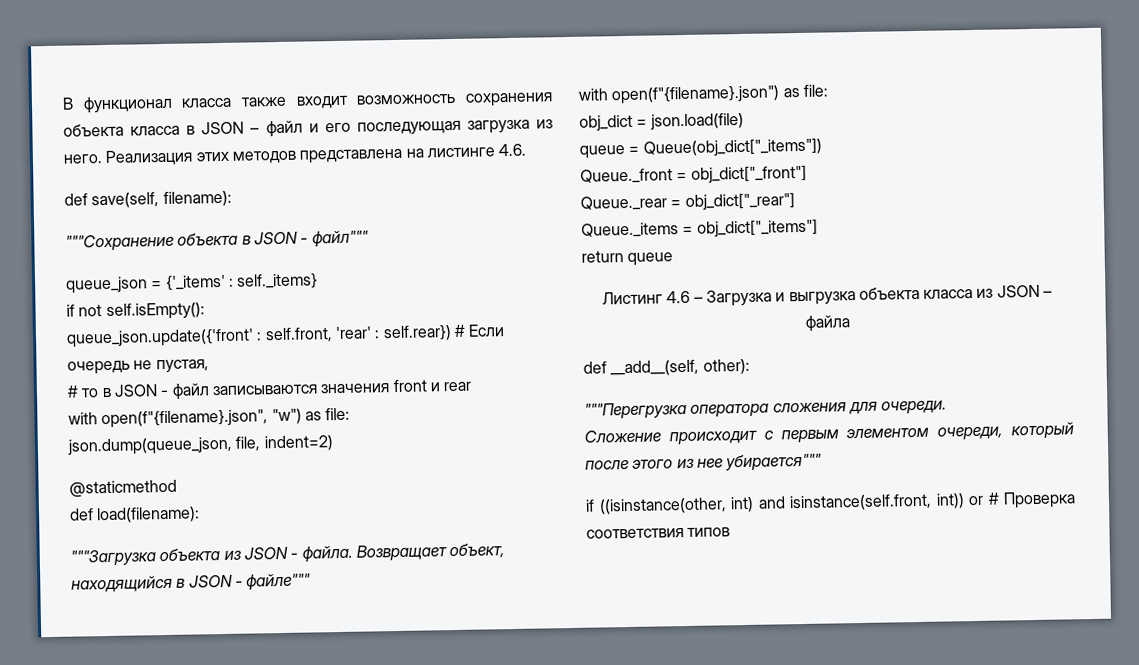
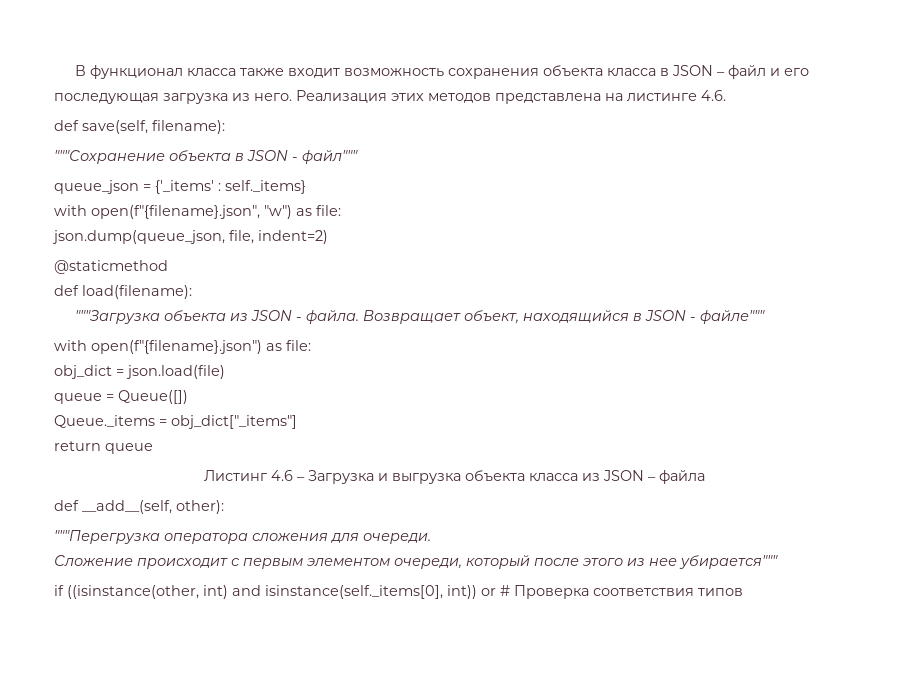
[66,302,205,321] [66,324,506,348] [67,359,209,375] [67,379,472,400] // if not self.isEmpty(): // queue_json.update({'front' : self.front, 'rear' : self.rear}) # Если очередь не пустая, // # то в JSON - файл записываются значения front и rear -> (306, 187) none
[642,137,822,158] [580,164,807,184] [580,192,795,211] Queue(obj_dict["_items"]) // Queue._front = obj_dict["_front"] // Queue._rear = obj_dict["_rear"] -> [118,390,188,404] Queue([])
[789,493,932,512] isinstance(self.front, -> [265,585,443,599] isinstance(self._items[0],

